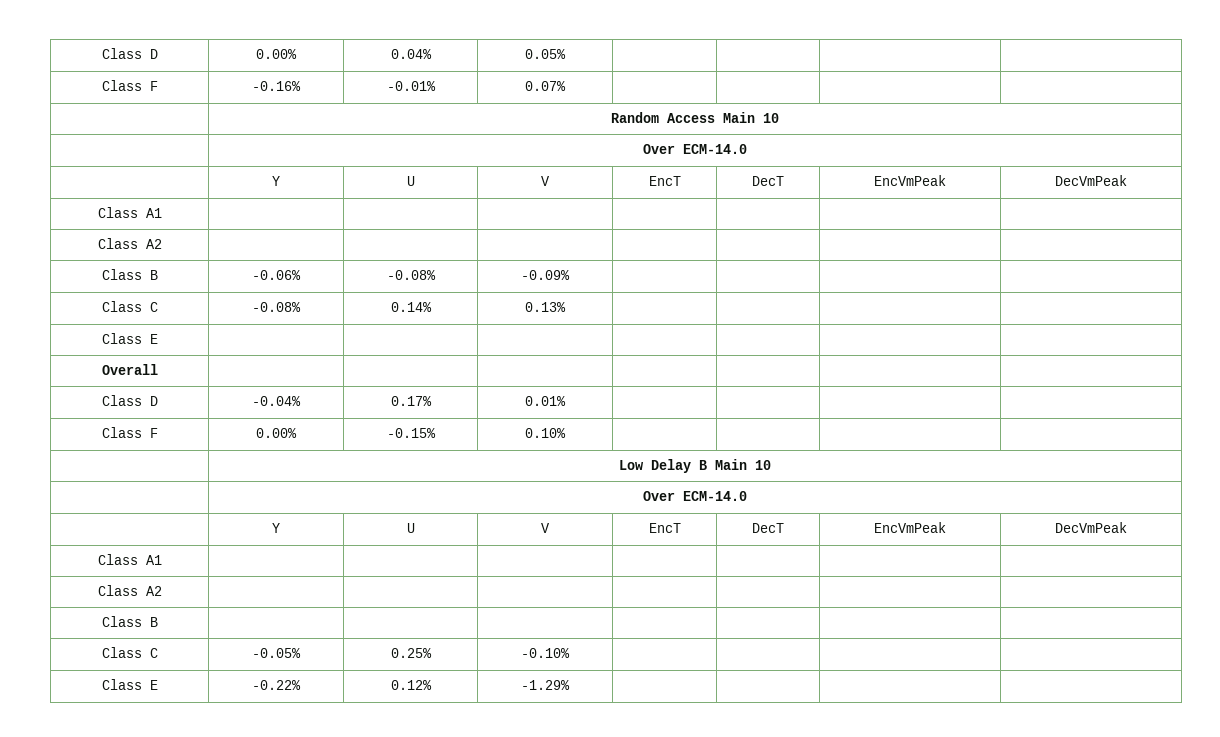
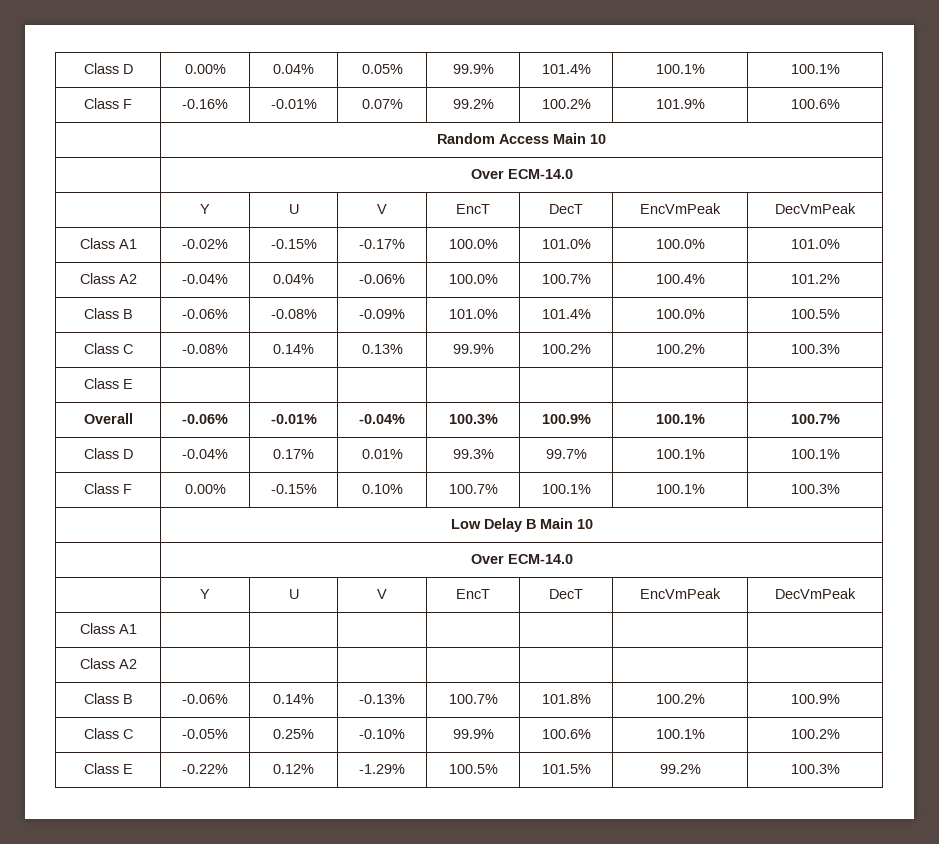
(566, 54) | | | -> [452,64,494,74] [541,64,591,74] [655,64,705,74] [790,64,840,74] 99.9% | 101.4% | 100.1% | 100.1%
(566, 86) | | | -> [452,99,494,109] [541,99,591,109] [655,99,705,109] [790,99,840,109] 99.2% | 100.2% | 101.9% | 100.6%
[97,238,162,249] | | | | | | // Class A2 | | | | | | | -> [182,239,228,249] [270,239,317,249] [359,239,405,249] [448,239,498,249] [541,239,591,249] [655,239,705,249] [790,239,840,249] [79,273,137,284] [182,274,228,284] [273,274,314,284] [359,274,405,284] [448,274,498,284] [541,274,591,284] [655,274,705,284] [790,274,840,284] -0.02% | -0.15% | -0.17% | 100.0% | 101.0% | 100.0% | 101.0% // Class A2 | -0.04% | 0.04% | -0.06% | 100.0% | 100.7% | 100.4% | 101.2%
(570, 275) | | | -> [448,309,498,319] [541,309,591,319] [655,309,705,319] [790,309,840,319] 101.0% | 101.4% | 100.0% | 100.5%
(566, 307) | | | -> [452,344,494,354] [541,344,591,354] [655,344,705,354] [790,344,840,354] 99.9% | 100.2% | 100.2% | 100.3%
(158, 369) | | | | | | -> [182,414,228,424] [270,414,317,424] [359,414,405,424] [448,414,498,424] [541,414,591,424] [655,414,705,424] [790,414,840,424] -0.06% | -0.01% | -0.04% | 100.3% | 100.9% | 100.1% | 100.7%
(566, 401) | | | -> [452,449,494,459] [545,449,587,459] [655,449,705,459] [790,449,840,459] 99.3% | 99.7% | 100.1% | 100.1%
(566, 433) | | | -> [448,484,498,494] [541,484,591,494] [655,484,705,494] [790,484,840,494] 100.7% | 100.1% | 100.1% | 100.3%
(158, 622) | | | | | | -> [182,694,228,704] [273,694,314,704] [359,694,405,704] [448,694,498,704] [541,694,591,704] [655,694,705,704] [790,694,840,704] -0.06% | 0.14% | -0.13% | 100.7% | 101.8% | 100.2% | 100.9%
(570, 653) | | | -> [452,729,494,739] [541,729,591,739] [655,729,705,739] [790,729,840,739] 99.9% | 100.6% | 100.1% | 100.2%
(570, 685) | | | -> [448,764,498,774] [541,764,591,774] [659,764,701,774] [790,764,840,774] 100.5% | 101.5% | 99.2% | 100.3%

